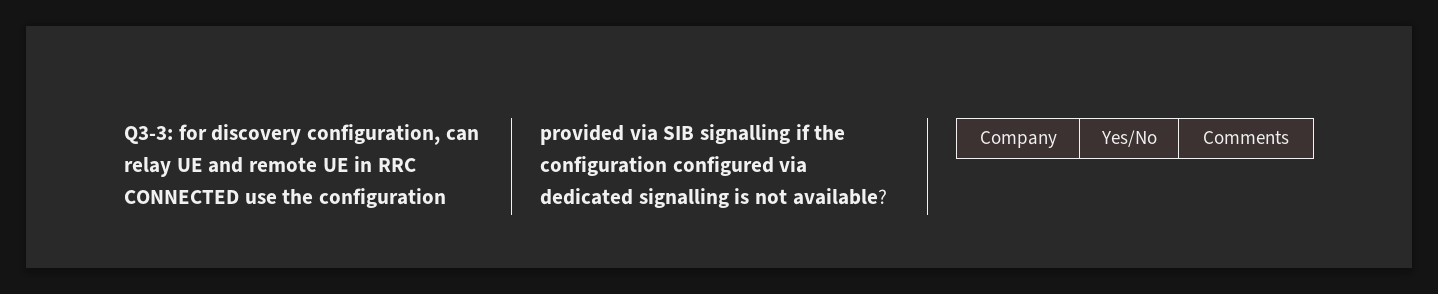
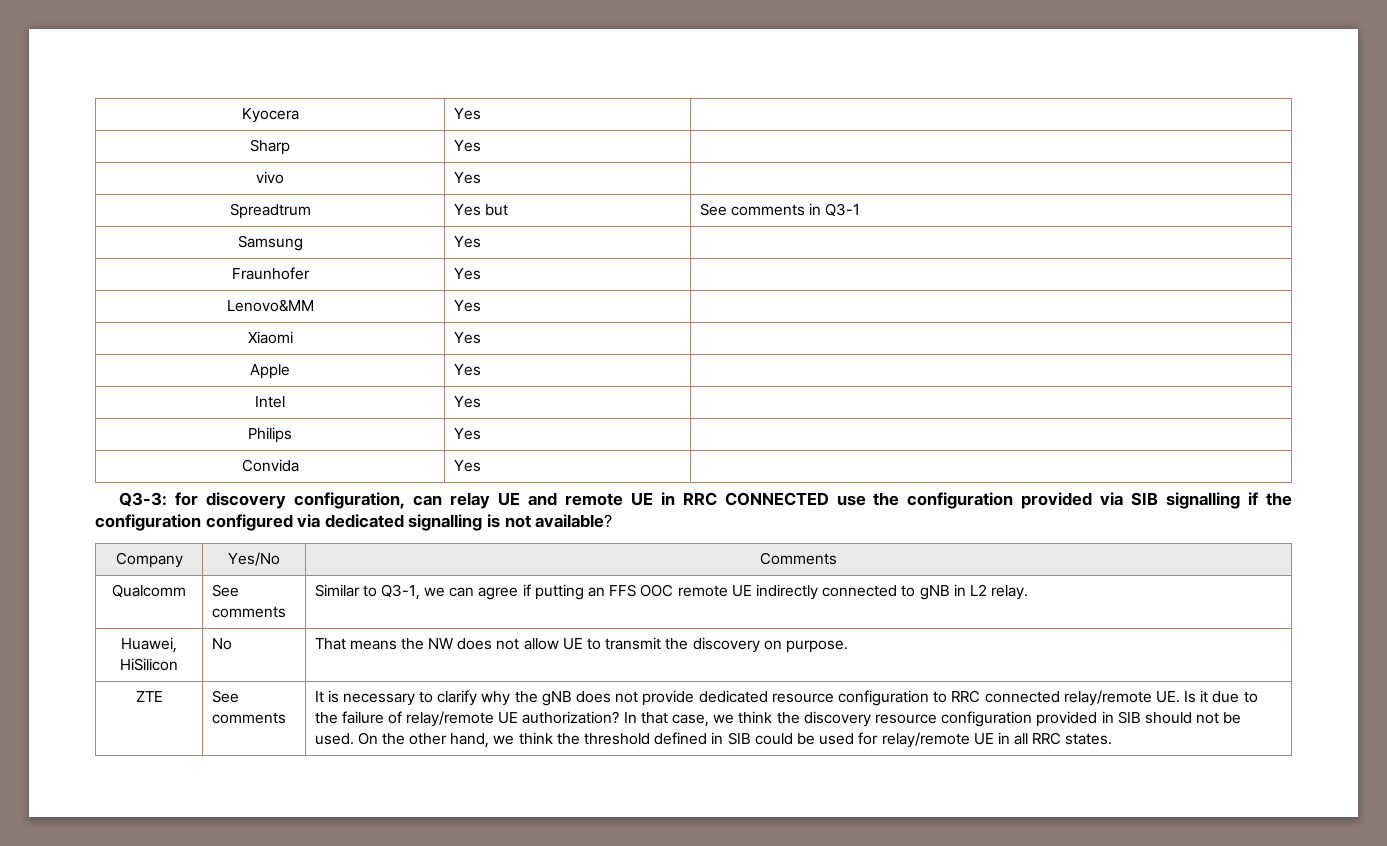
(124, 135) none -> [241,108,299,123] [453,108,481,120] [250,139,290,155] [453,140,481,152] [256,171,284,184] [453,172,481,184] [229,203,311,219] [453,204,508,216] [699,203,861,217] [237,235,303,251] [453,236,481,248] [231,267,310,280] [453,268,481,280] [226,299,314,312] [453,300,481,312] [247,331,293,344] [453,332,481,344] [250,364,290,379] [453,364,481,376] [255,396,285,408] [453,396,481,408] [248,427,292,443] [453,428,481,440] [241,459,299,472] [453,460,481,472] Kyocera | Yes | // Sharp | Yes | // vivo | Yes | // Spreadtrum | Yes but | See comments in Q3-1 // Samsung | Yes | // Fraunhofer | Yes | // Lenovo&MM | Yes | // Xiaomi | Yes | // Apple | Yes | // Intel | Yes | // Philips | Yes | // Convida | Yes | //
(1289, 137) none -> [112,584,186,598] [211,584,239,597] [211,606,286,618] [314,584,1029,600] [121,637,177,653] [120,658,178,671] [211,638,232,650] [314,637,848,653] [135,691,163,702] [211,690,239,703] [211,712,286,724] [314,690,1258,706] [314,711,1242,727] [314,732,1113,748] // Qualcomm | See comments | Similar to Q3-1, we can agree if putting an FFS OOC remote UE indirectly connected to gNB in L2 relay. // Huawei, HiSilicon | No | That means the NW does not allow UE to transmit the discovery on purpose. // ZTE | See comments | It is necessary to clarify why the gNB does not provide dedicated resource configuration to RRC connected relay/remote UE. Is it due to the failure of relay/remote UE authorization? In that case, we think the discovery resource configuration provided in SIB should not be used. On the other hand, we think the threshold defined in SIB could be used for relay/remote UE in all RRC states.

